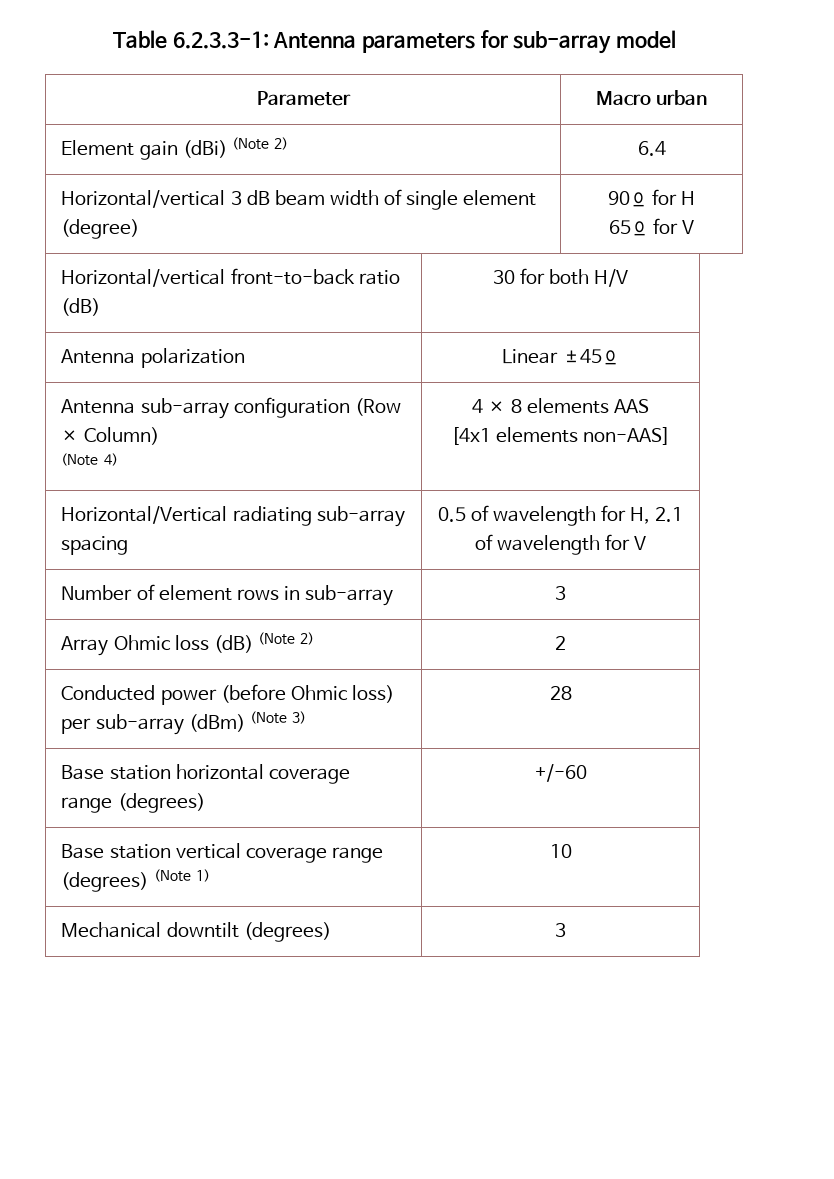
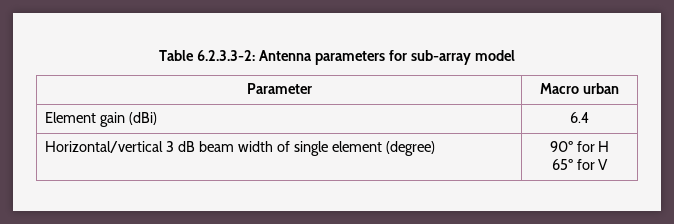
[172,31,269,49] 6.2.3.3-1: -> [197,50,256,61] 6.2.3.3-2:
[231,137,288,150] (Note 2) -> (158, 118) none
[61,268,400,287] [61,298,101,316] [492,268,629,287] [61,348,245,368] [502,349,619,365] [61,397,401,419] [61,427,159,445] [61,453,118,466] [472,398,649,414] [450,427,671,445] [61,506,405,527] [61,536,129,555] [437,505,684,526] [474,534,647,555] [61,584,394,606] [555,586,566,600] [61,632,315,656] [555,636,566,650] [61,684,394,705] [61,711,306,735] [549,686,572,700] [61,764,350,784] [61,793,205,813] [534,764,587,782] [61,843,383,863] [61,869,210,892] [549,844,572,858] [61,922,331,942] [555,923,566,937] // Horizontal/vertical front-to-back ratio (dB) | 30 for both H/V // Antenna polarization | Linear ±45º // Antenna sub-array configuration (Row × Column) // (Note 4) | 4 × 8 elements AAS // [4x1 elements non-AAS] // Horizontal/Vertical radiating sub-array spacing | 0.5 of wavelength for H, 2.1 of wavelength for V // Number of element rows in sub-array | 3 // Array Ohmic loss (dB) (Note 2) | 2 // Conducted power (before Ohmic loss) per sub-array (dBm) (Note 3) | 28 // Base station horizontal coverage range (degrees) | +/-60 // Base station vertical coverage range (degrees) (Note 1) | 10 // Mechanical downtilt (degrees) | 3 -> (609, 164) none

